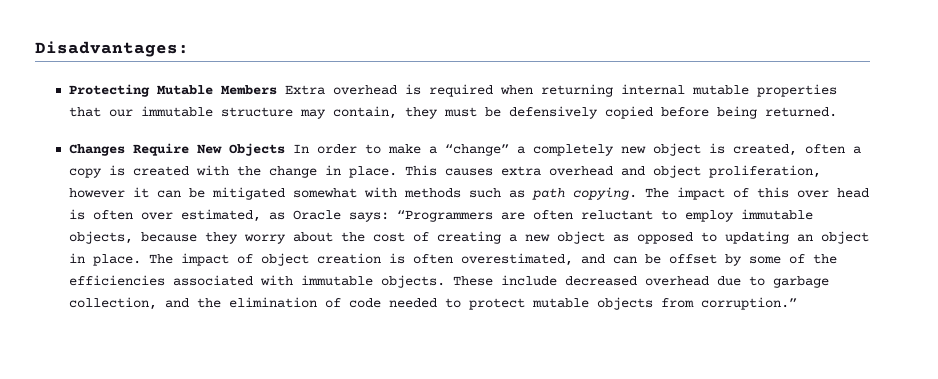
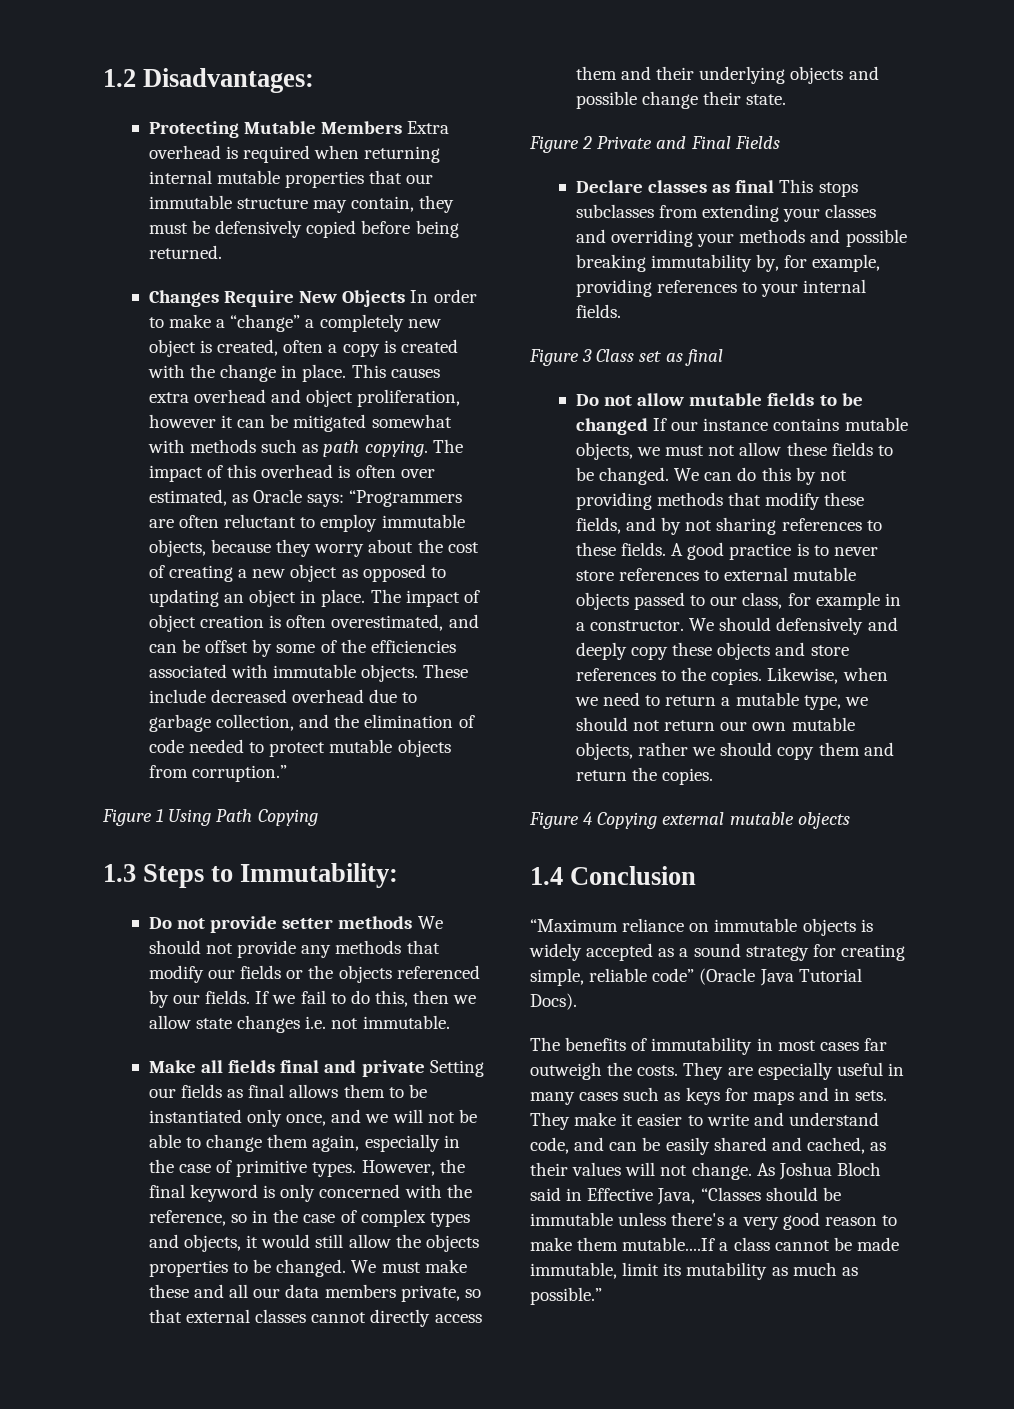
(35, 49) none -> [103,69,136,87] 1.2
[796,188,869,198] over head -> [261,464,334,478] overhead
(797, 303) none -> [102,809,318,826] [103,863,399,888] [148,916,443,933] [148,940,440,958] [148,965,480,983] [148,990,477,1008] [148,1015,450,1033] [148,1060,484,1077] [148,1084,427,1098] [148,1109,477,1127] [148,1134,460,1152] [148,1159,465,1177] [148,1184,472,1202] [148,1209,470,1227] [148,1234,479,1252] [148,1259,467,1277] [148,1284,481,1302] [148,1309,482,1327] [575,66,879,84] [575,91,787,109] [529,136,780,153] [575,179,858,197] [575,204,877,222] [575,229,907,247] [575,254,881,272] [575,279,867,297] [575,304,621,318] [529,349,723,366] [575,393,863,406] [575,417,908,435] [575,442,893,460] [575,467,847,485] [575,492,865,510] [575,517,882,535] [575,542,878,560] [575,567,857,581] [575,592,901,610] [575,617,898,635] [575,642,849,660] [575,667,888,685] [574,692,868,710] [575,717,855,731] [575,742,894,760] [575,767,714,785] [529,812,850,829] [530,866,697,885] [530,918,873,936] [529,943,905,961] [530,968,862,986] [530,993,577,1010] [530,1037,887,1055] [530,1062,904,1080] [530,1087,888,1105] [530,1112,879,1130] [530,1137,887,1155] [530,1162,881,1180] [530,1187,841,1205] [530,1212,897,1230] [530,1237,899,1251] [530,1262,858,1280] [530,1287,602,1305] // Figure 1 Using Path Copying // 1.3 Steps to Immutability: // Do not provide setter methods We should not provide any methods that modify our fields or the objects referenced by our fields. If we fail to do this, then we allow state changes i.e. not immutable. // Make all fields final and private Setting our fields as final allows them to be instantiated only once, and we will not be able to change them again, especially in the case of primitive types. However, the final keyword is only concerned with the reference, so in the case of complex types and objects, it would still allow the objects properties to be changed. We must make these and all our data members private, so that external classes cannot directly access them and their underlying objects and possible change their state. // Figure 2 Private and Final Fields // Declare classes as final This stops subclasses from extending your classes and overriding your methods and possible breaking immutability by, for example, providing references to your internal fields. // Figure 3 Class set as final // Do not allow mutable fields to be changed If our instance contains mutable objects, we must not allow these fields to be changed. We can do this by not providing methods that modify these fields, and by not sharing references to these fields. A good practice is to never store references to external mutable objects passed to our class, for example in a constructor. We should defensively and deeply copy these objects and store references to the copies. Likewise, when we need to return a mutable type, we should not return our own mutable objects, rather we should copy them and return the copies. // Figure 4 Copying external mutable objects // 1.4 Conclusion // “Maximum reliance on immutable objects is widely accepted as a sound strategy for creating simple, reliable code” (Oracle Java Tutorial Docs). // The benefits of immutability in most cases far outweigh the costs. They are especially useful in many cases such as keys for maps and in sets. They make it easier to write and understand code, and can be easily shared and cached, as their values will not change. As Joshua Bloch said in Effective Java, “Classes should be immutable unless there's a very good reason to make them mutable....If a class cannot be made immutable, limit its mutability as much as possible.”

